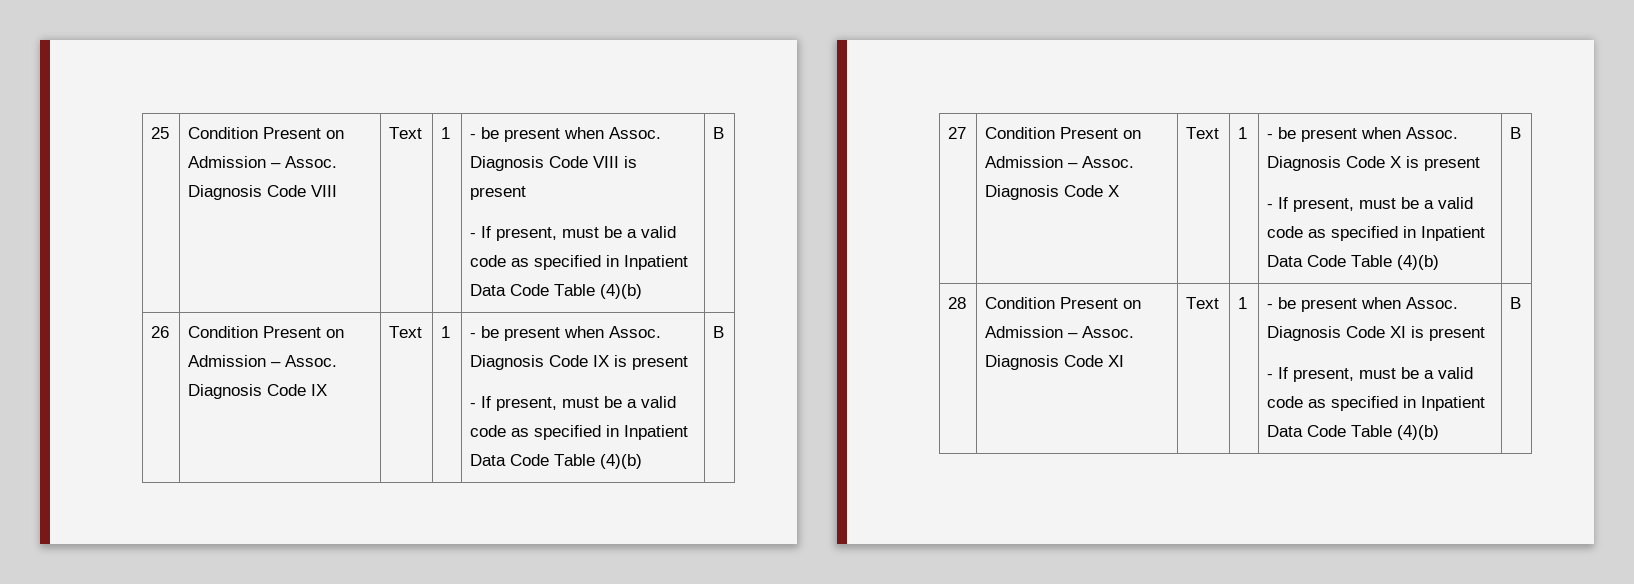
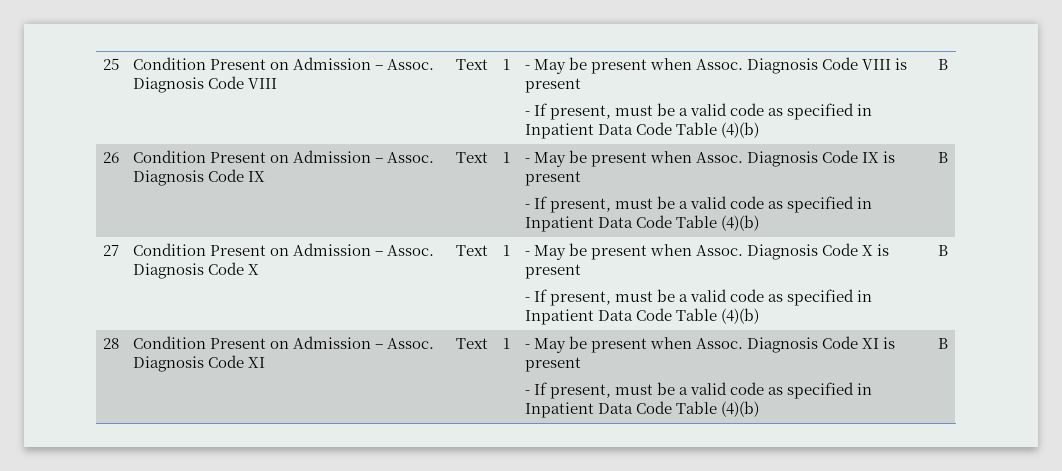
(477, 136) none -> [533,59,566,74] May
(477, 335) none -> [533,152,566,167] May
(1274, 136) none -> [533,245,566,260] May
(1274, 306) none -> [533,338,566,353] May

